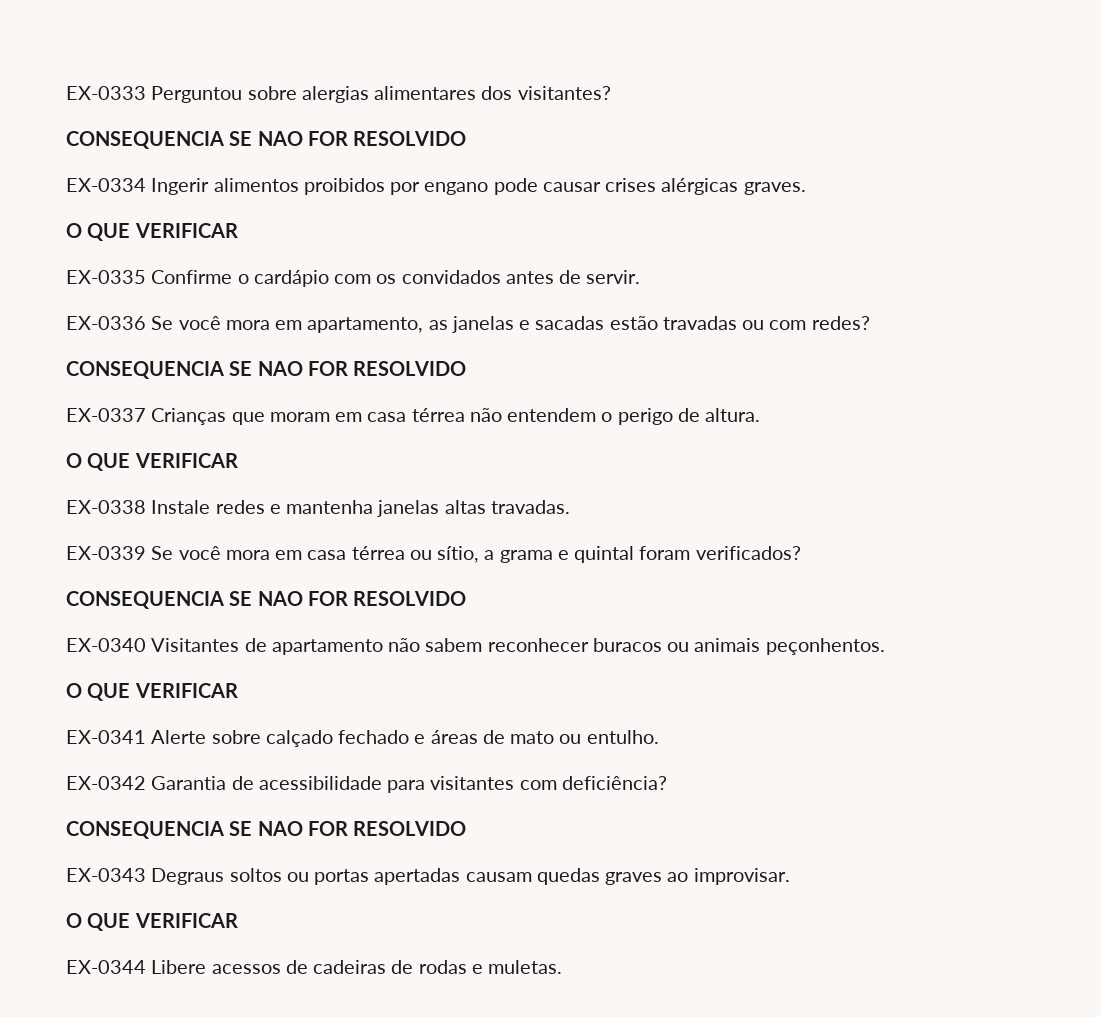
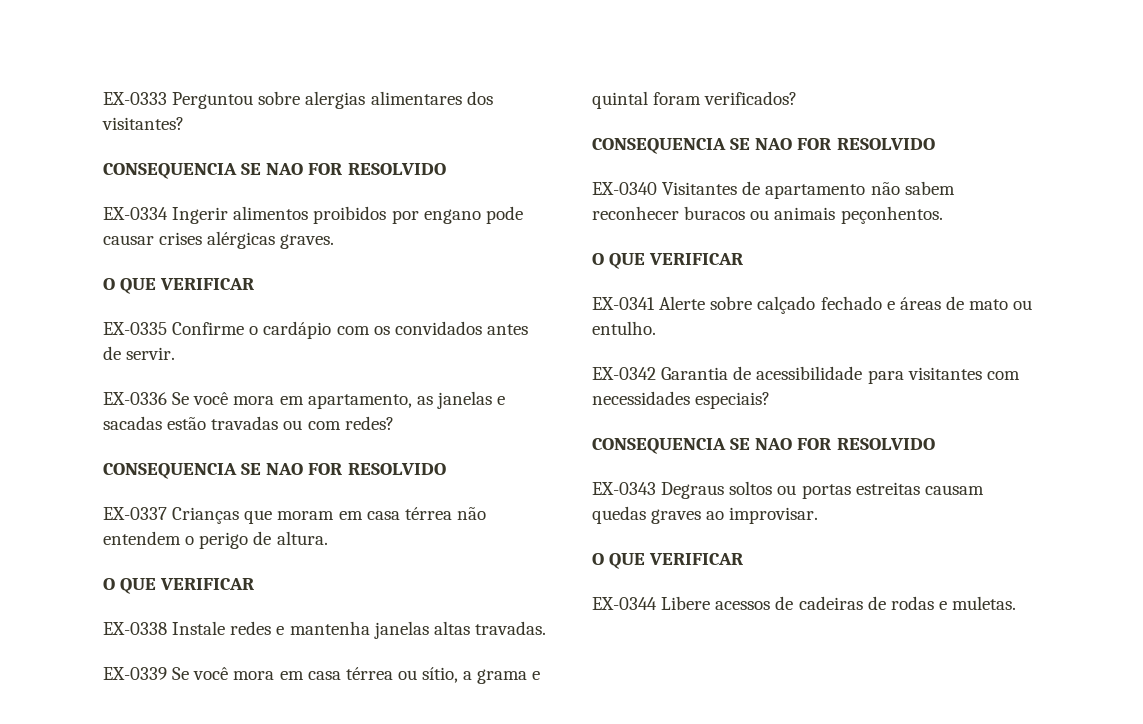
[561,776,667,790] deficiência? -> [592,391,771,409] necessidades especiais?
[374,868,461,885] apertadas -> [855,482,920,495] estreitas

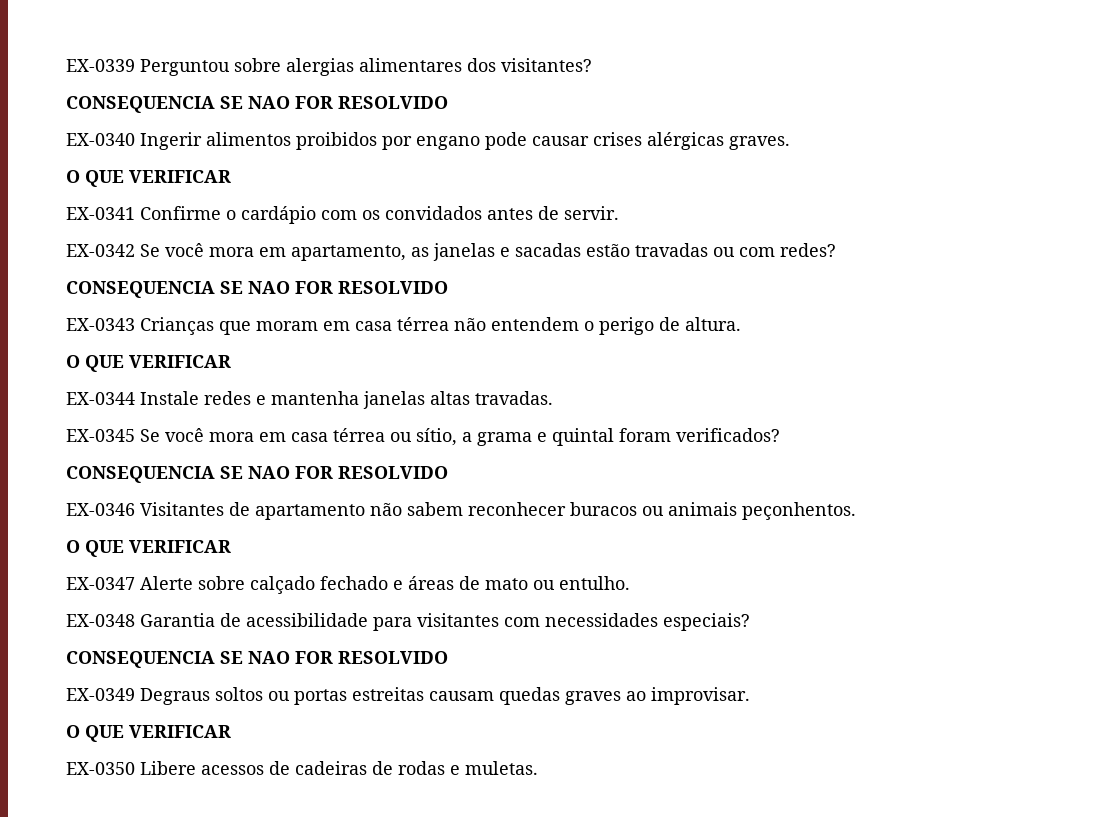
[103,92,167,105] EX-0333 -> [66,59,135,72] EX-0339
[103,207,168,220] EX-0334 -> [66,133,135,146] EX-0340
[103,322,167,335] EX-0335 -> [66,207,135,220] EX-0341
[103,392,167,405] EX-0336 -> [66,244,135,257] EX-0342
[103,507,167,520] EX-0337 -> [66,318,135,331] EX-0343
[103,622,167,635] EX-0338 -> [66,392,135,405] EX-0344
[103,667,167,680] EX-0339 -> [66,429,135,442] EX-0345
[592,182,657,195] EX-0340 -> [66,503,135,516] EX-0346
[592,297,655,310] EX-0341 -> [66,577,135,590] EX-0347
[592,367,656,380] EX-0342 -> [66,614,135,627] EX-0348
[592,482,656,495] EX-0343 -> [66,688,135,701] EX-0349
[592,597,657,610] EX-0344 -> [66,762,135,775] EX-0350

